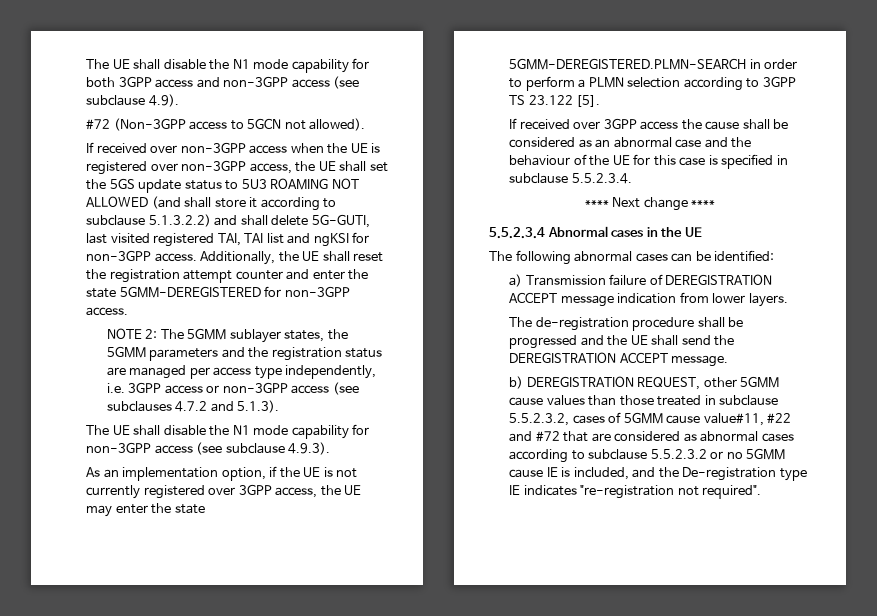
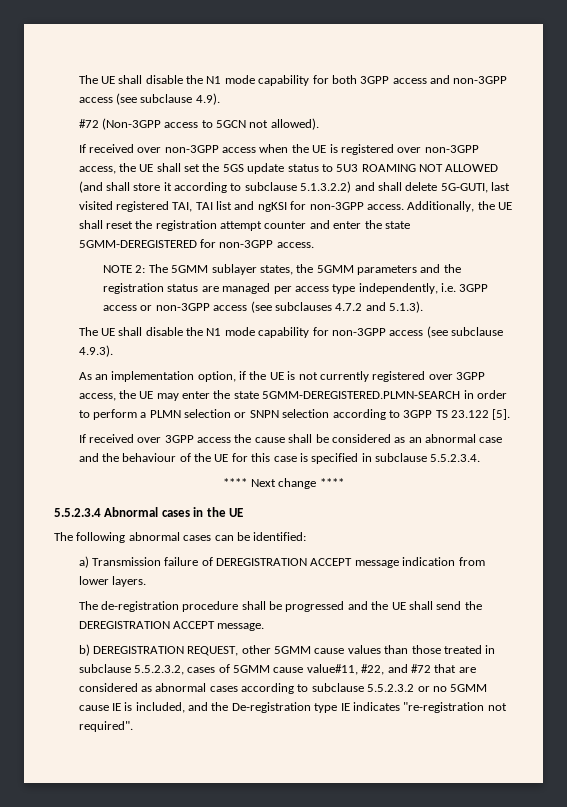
(681, 82) none -> [234,409,330,418] or SNPN selection
[767,413,792,424] #22 -> [361,664,385,675] #22,

